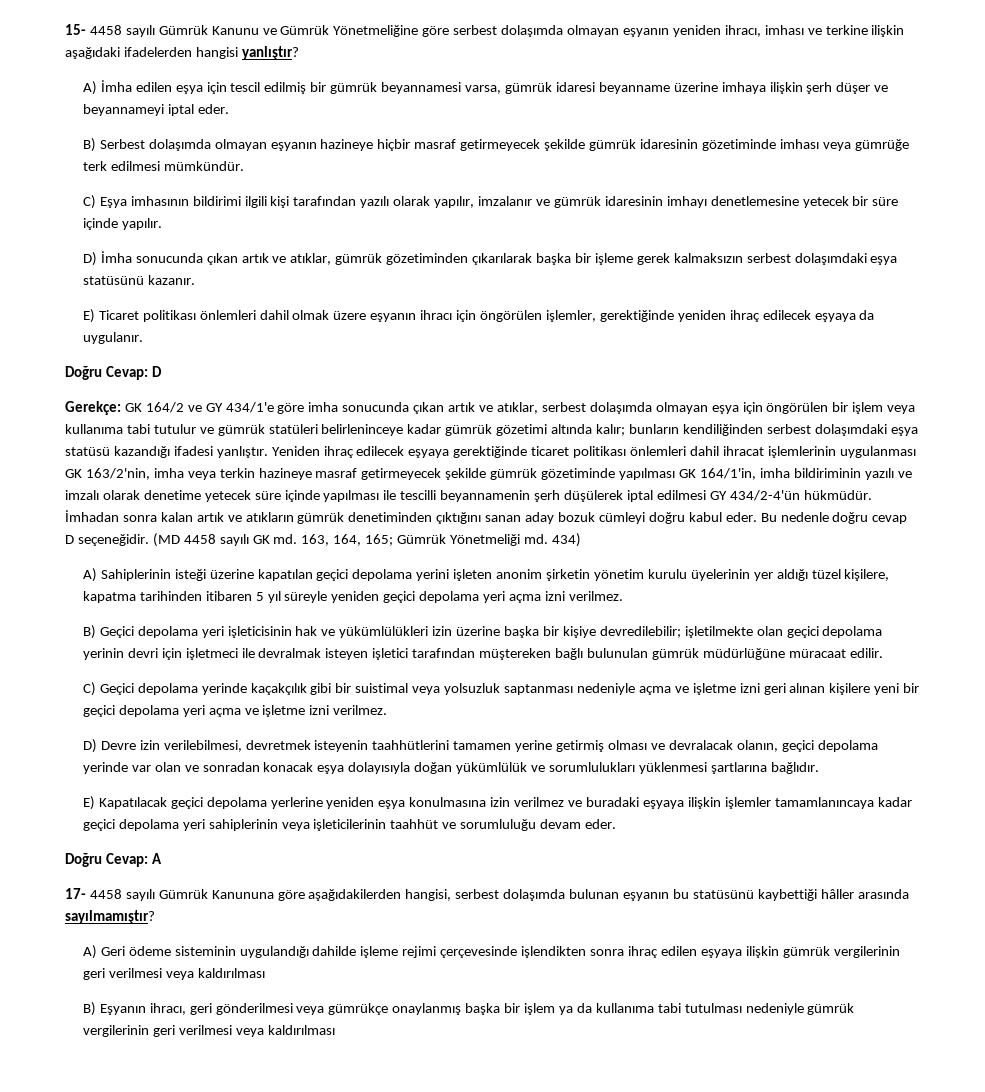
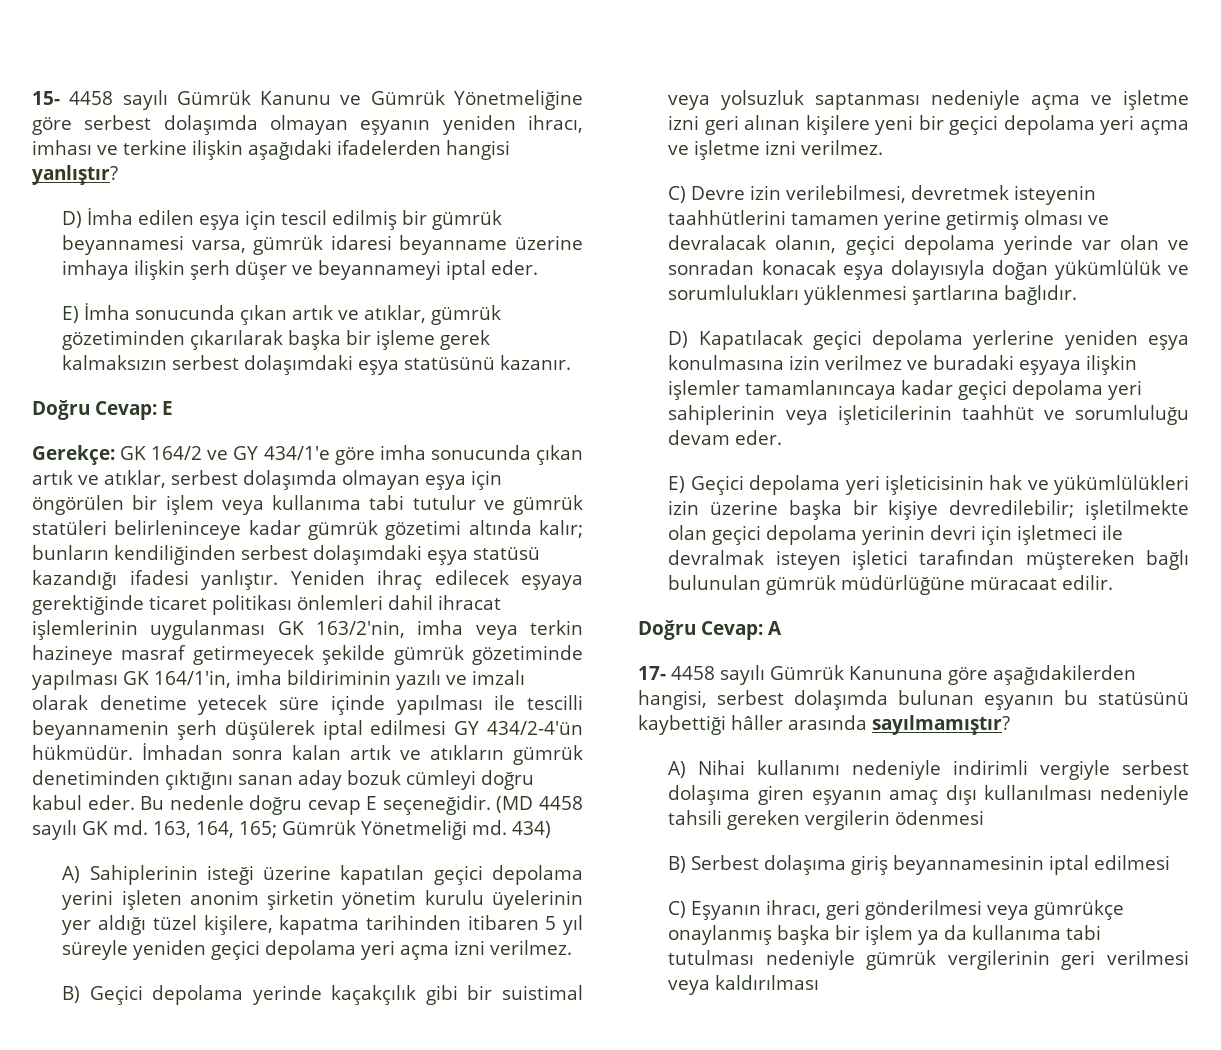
[82,81,97,95] A) -> [62,211,83,228] D)
[82,138,909,152] [82,161,244,171] [82,195,899,209] [82,218,162,230] [82,252,97,266] B) Serbest dolaşımda olmayan eşyanın hazineye hiçbir masraf getirmeyecek şekilde gümrük idaresinin gözetiminde imhası veya gümrüğe terk edilmesi mümkündür. // C) Eşya imhasının bildirimi ilgili kişi tarafından yazılı olarak yapılır, imzalanır ve gümrük idaresinin imhayı denetlemesine yetecek bir süre içinde yapılır. // D) -> [62,306,80,323] E)
[82,309,875,323] [82,332,143,344] [65,366,162,380] // E) Ticaret politikası önlemleri dahil olmak üzere eşyanın ihracı için öngörülen işlemler, gerektiğinde yeniden ihraç edilecek eşyaya da uygulanır. // Doğru Cevap: D -> [32,400,173,420] // Doğru Cevap: E
[65,535,74,544] D -> [366,796,378,810] E
(198, 632) none -> [252,985,583,1005] [668,90,1189,110] [668,115,1189,135] [668,140,884,160] [668,185,1097,205] [668,210,1110,230] [668,235,1189,255] [668,260,1189,280] [668,285,1078,305] [668,330,1189,350] [668,355,1138,375] [668,380,1143,400] [668,405,1189,425] [668,430,783,445] [668,475,841,495] yerinde kaçakçılık gibi bir suistimal veya yolsuzluk saptanması nedeniyle açma ve işletme izni geri alınan kişilere yeni bir geçici depolama yeri açma ve işletme izni verilmez. // C) Devre izin verilebilmesi, devretmek isteyenin taahhütlerini tamamen yerine getirmiş olması ve devralacak olanın, geçici depolama yerinde var olan ve sonradan konacak eşya dolayısıyla doğan yükümlülük ve sorumlulukları yüklenmesi şartlarına bağlıdır. // D) Kapatılacak geçici depolama yerlerine yeniden eşya konulmasına izin verilmez ve buradaki eşyaya ilişkin işlemler tamamlanıncaya kadar geçici depolama yeri sahiplerinin veya işleticilerinin taahhüt ve sorumluluğu devam eder. // E) Geçici depolama
[82,682,920,696] [82,705,388,717] [82,739,878,753] [82,762,819,774] [82,796,912,810] [82,819,617,831] // C) Geçici depolama yerinde kaçakçılık gibi bir suistimal veya yolsuzluk saptanması nedeniyle açma ve işletme izni geri alınan kişilere yeni bir geçici depolama yeri açma ve işletme izni verilmez. // D) Devre izin verilebilmesi, devretmek isteyenin taahhütlerini tamamen yerine getirmiş olması ve devralacak olanın, geçici depolama yerinde var olan ve sonradan konacak eşya dolayısıyla doğan yükümlülük ve sorumlulukları yüklenmesi şartlarına bağlıdır. // E) Kapatılacak geçici depolama yerlerine yeniden eşya konulmasına izin verilmez ve buradaki eşyaya ilişkin işlemler tamamlanıncaya kadar geçici depolama yeri sahiplerinin veya işleticilerinin taahhüt ve sorumluluğu devam eder. -> (1114, 582) none
[100,946,900,958] [82,968,265,980] [82,1002,96,1016] Geri ödeme sisteminin uygulandığı dahilde işleme rejimi çerçevesinde işlendikten sonra ihraç edilen eşyaya ilişkin gümrük vergilerinin geri verilmesi veya kaldırılması // B) -> [698,760,1189,780] [668,785,1189,805] [668,810,985,830] [668,855,1171,875] [668,901,687,918] Nihai kullanımı nedeniyle indirimli vergiyle serbest dolaşıma giren eşyanın amaç dışı kullanılması nedeniyle tahsili gereken vergilerin ödenmesi // B) Serbest dolaşıma giriş beyannamesinin iptal edilmesi // C)

